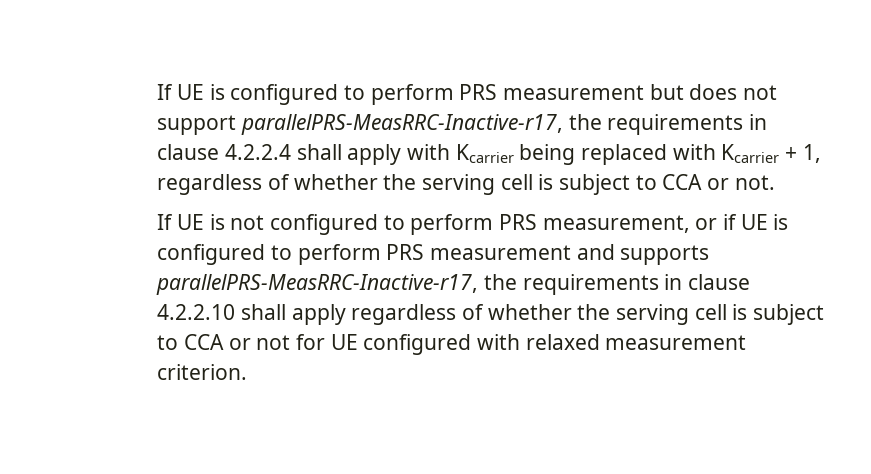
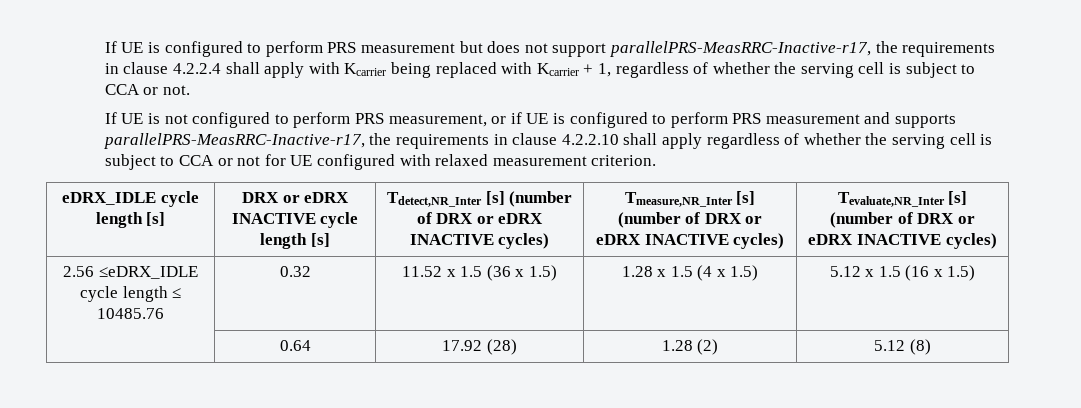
(248, 372) none -> [62,191,199,207] [95,212,166,228] [241,192,350,203] [231,212,359,228] [260,233,330,249] [386,191,573,207] [416,212,544,224] [409,233,550,249] [624,191,756,207] [617,212,763,228] [595,233,785,249] [837,191,968,207] [830,212,975,228] [808,233,997,249] [63,266,198,279] [79,286,182,302] [97,308,164,319] [279,266,311,277] [402,265,557,281] [621,265,759,281] [829,265,976,281] [279,340,311,351] [442,339,517,355] [661,339,719,355] [874,339,931,355] // eDRX_IDLE cycle length [s] | DRX or eDRX INACTIVE cycle length [s] | Tdetect,NR_Inter [s] (number of DRX or eDRX INACTIVE cycles) | Tmeasure,NR_Inter [s] (number of DRX or eDRX INACTIVE cycles) | Tevaluate,NR_Inter [s] (number of DRX or eDRX INACTIVE cycles) // 2.56 ≤eDRX_IDLE cycle length ≤ 10485.76 | 0.32 | 11.52 x 1.5 (36 x 1.5) | 1.28 x 1.5 (4 x 1.5) | 5.12 x 1.5 (16 x 1.5) // | 0.64 | 17.92 (28) | 1.28 (2) | 5.12 (8)

